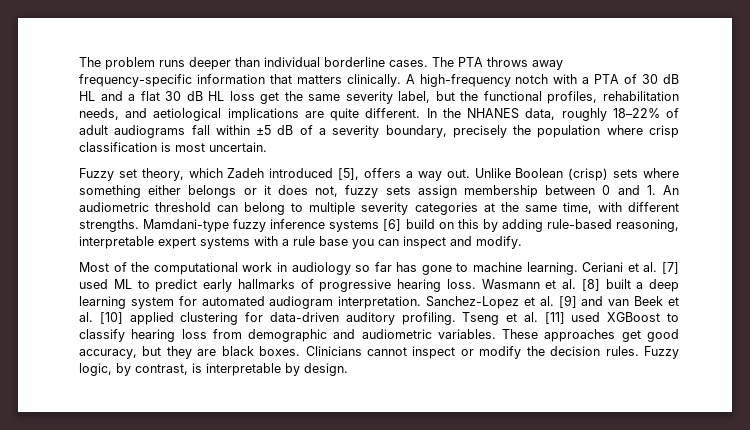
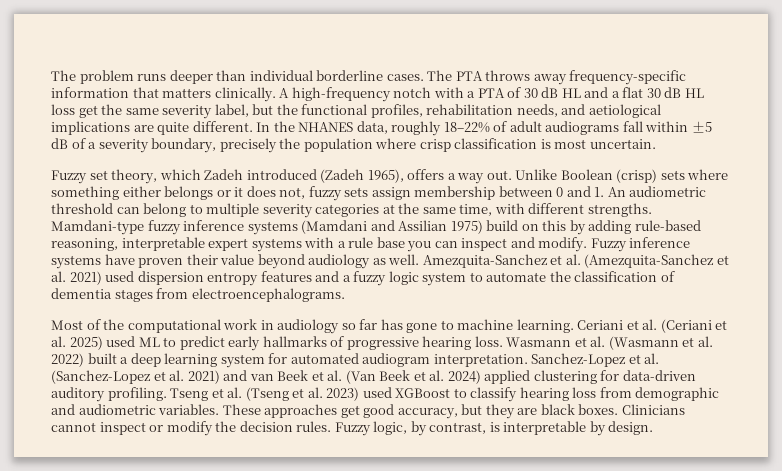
[338,168,360,180] [5], -> [320,169,404,183] (Zadeh 1965),
[383,219,402,231] [6] -> [301,220,483,234] (Mamdani and Assilian 1975)
(522, 242) none -> [590,237,691,252] [51,254,729,269] [51,271,675,286] [51,288,345,302] Fuzzy inference systems have proven their value beyond audiology as well. Amezquita-Sanchez et al. (Amezquita-Sanchez et al. 2021) used dispersion entropy features and a fuzzy logic system to automate the classification of dementia stages from electroencephalograms.
[661,262,679,274] [7] -> [660,319,728,333] [51,336,103,350] (Ceriani et al. 2025)
[581,279,600,291] [8] -> [608,336,713,350] [51,353,84,367] (Wasmann et al. 2022)
[558,295,577,308] [9] -> [51,370,220,384] (Sanchez-Lopez et al. 2021)
[99,312,123,324] [10] -> [345,370,481,384] (Van Beek et al. 2024)
[544,312,565,324] [11] -> [245,387,360,401] (Tseng et al. 2023)

